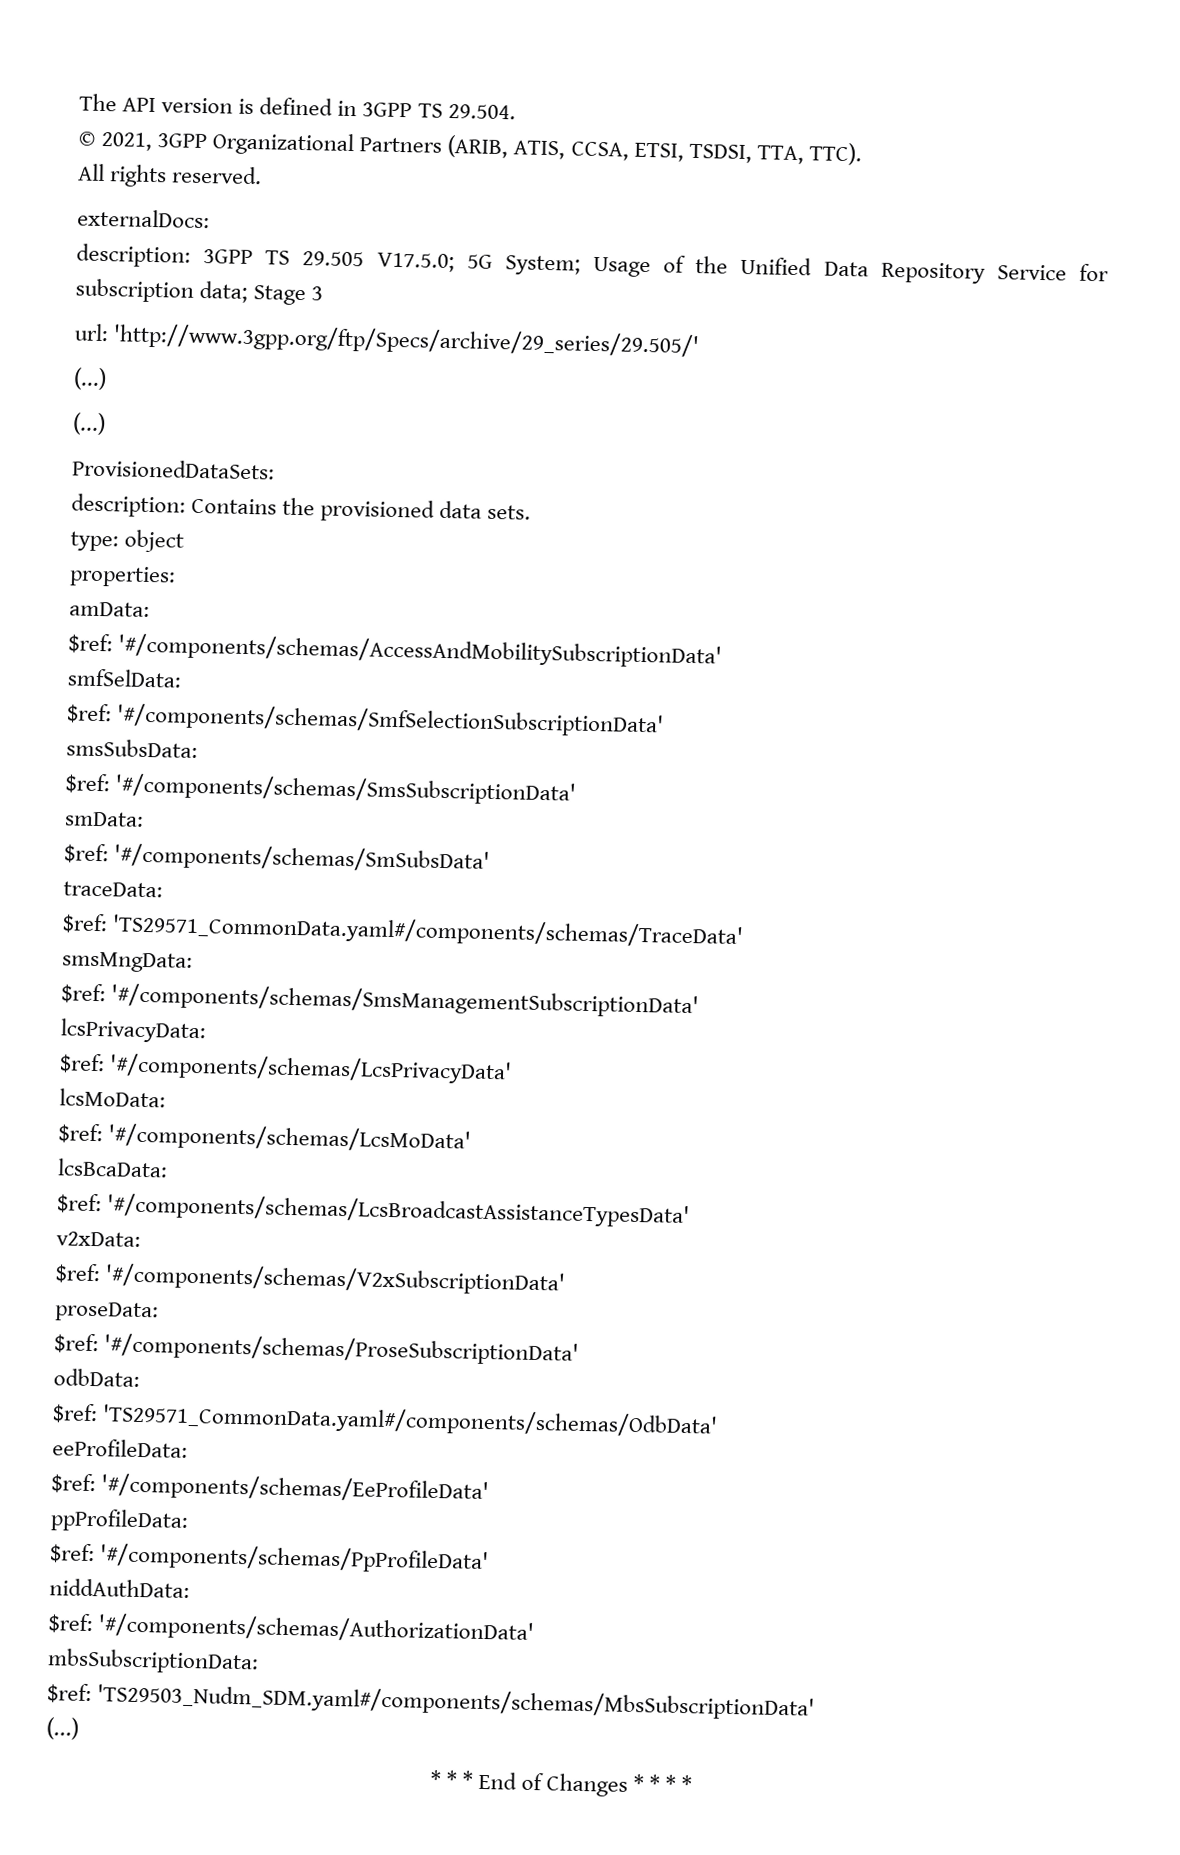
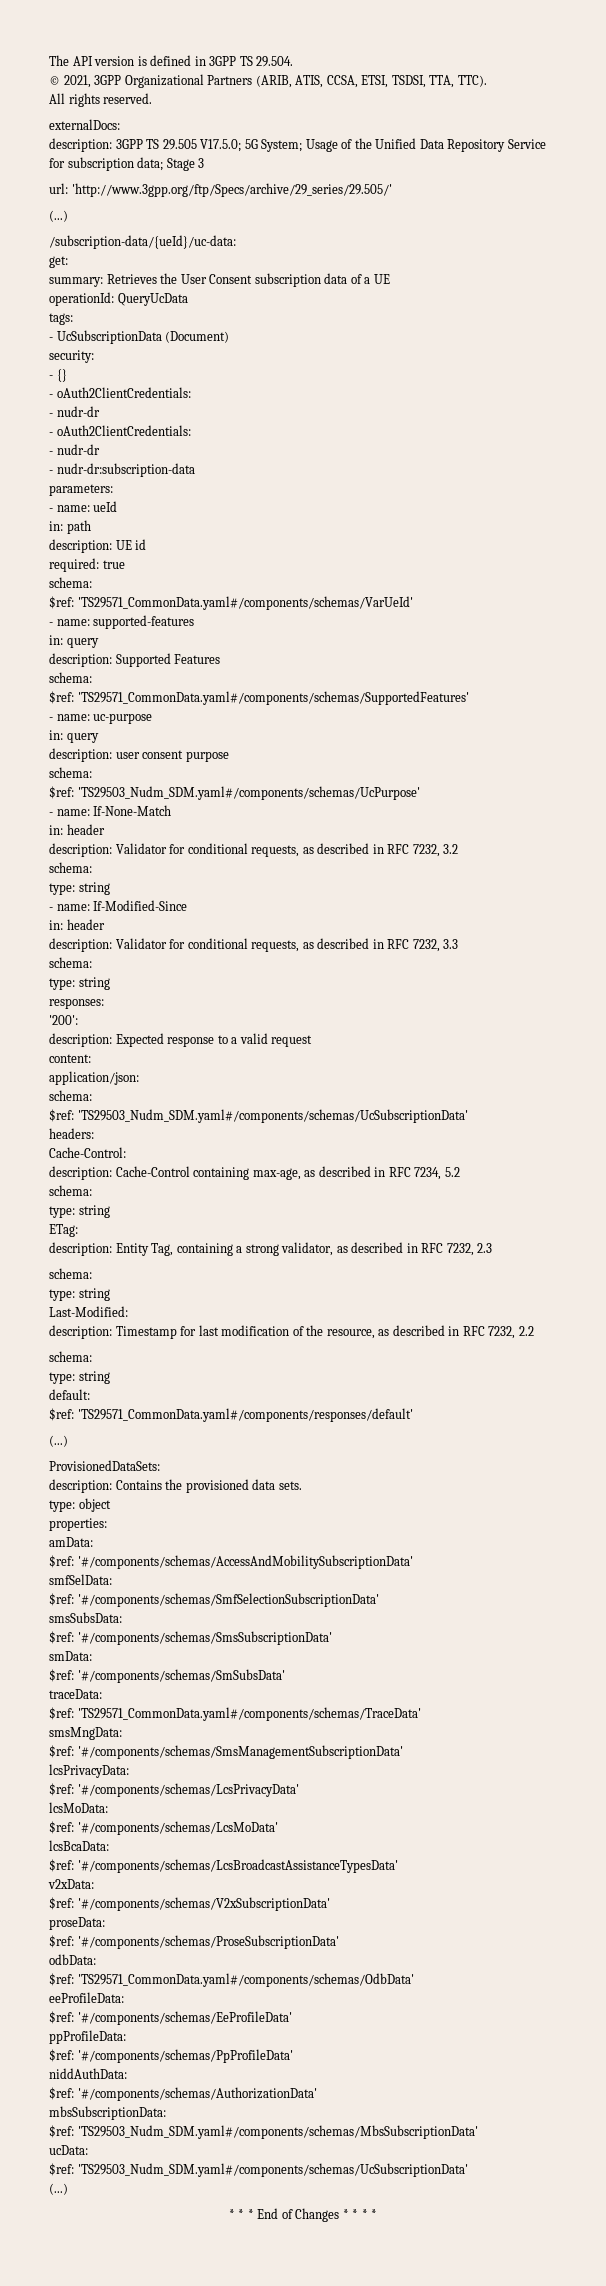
(107, 379) none -> [49,235,236,249] [49,256,68,268] [49,273,390,287] [49,292,188,306] [49,313,73,325] [49,330,230,344] [49,350,94,363] [49,369,67,382] [49,387,191,398] [49,406,100,417] [49,425,191,436] [49,444,100,455] [49,463,195,477] [49,484,113,496] [49,501,118,512] [49,520,91,534] [49,539,147,553] [49,558,125,572] [49,577,92,588] [49,596,413,610] [49,615,195,629] [49,635,99,648] [49,653,221,667] [49,672,92,683] [49,691,469,705] [49,713,153,724] [49,730,99,743] [49,748,229,762] [49,767,92,778] [49,786,420,800] [49,805,172,816] [49,824,105,835] [49,843,459,857] [49,862,92,873] [49,882,110,895] [49,900,188,911] [49,919,105,930] [49,938,459,952] [49,957,92,968] [49,977,110,990] [49,998,104,1009] [49,1015,78,1025] [49,1033,313,1047] [49,1054,91,1063] [49,1071,139,1085] [49,1090,92,1101] [49,1109,468,1123] [49,1128,94,1139] [49,1147,126,1158] [49,1166,460,1180] [49,1185,92,1196] [49,1205,110,1218] [49,1224,78,1237] [49,1242,493,1256] [49,1268,92,1279] [49,1288,110,1301] [49,1306,128,1317] [49,1325,534,1339] [49,1351,92,1362] [49,1371,110,1384] [49,1389,90,1400] [49,1408,413,1422] // /subscription-data/{ueId}/uc-data: // get: // summary: Retrieves the User Consent subscription data of a UE // operationId: QueryUcData // tags: // - UcSubscriptionData (Document) // security: // - {} // - oAuth2ClientCredentials: // - nudr-dr // - oAuth2ClientCredentials: // - nudr-dr // - nudr-dr:subscription-data // parameters: // - name: ueId // in: path // description: UE id // required: true // schema: // $ref: 'TS29571_CommonData.yaml#/components/schemas/VarUeId' // - name: supported-features // in: query // description: Supported Features // schema: // $ref: 'TS29571_CommonData.yaml#/components/schemas/SupportedFeatures' // - name: uc-purpose // in: query // description: user consent purpose // schema: // $ref: 'TS29503_Nudm_SDM.yaml#/components/schemas/UcPurpose' // - name: If-None-Match // in: header // description: Validator for conditional requests, as described in RFC 7232, 3.2 // schema: // type: string // - name: If-Modified-Since // in: header // description: Validator for conditional requests, as described in RFC 7232, 3.3 // schema: // type: string // responses: // '200': // description: Expected response to a valid request // content: // application/json: // schema: // $ref: 'TS29503_Nudm_SDM.yaml#/components/schemas/UcSubscriptionData' // headers: // Cache-Control: // description: Cache-Control containing max-age, as described in RFC 7234, 5.2 // schema: // type: string // ETag: // description: Entity Tag, containing a strong validator, as described in RFC 7232, 2.3 // schema: // type: string // Last-Modified: // description: Timestamp for last modification of the resource, as described in RFC 7232, 2.2 // schema: // type: string // default: // $ref: 'TS29571_CommonData.yaml#/components/responses/default'
(816, 1702) none -> [49,2145,88,2155] [49,2163,468,2177] // ucData: // $ref: 'TS29503_Nudm_SDM.yaml#/components/schemas/UcSubscriptionData'

